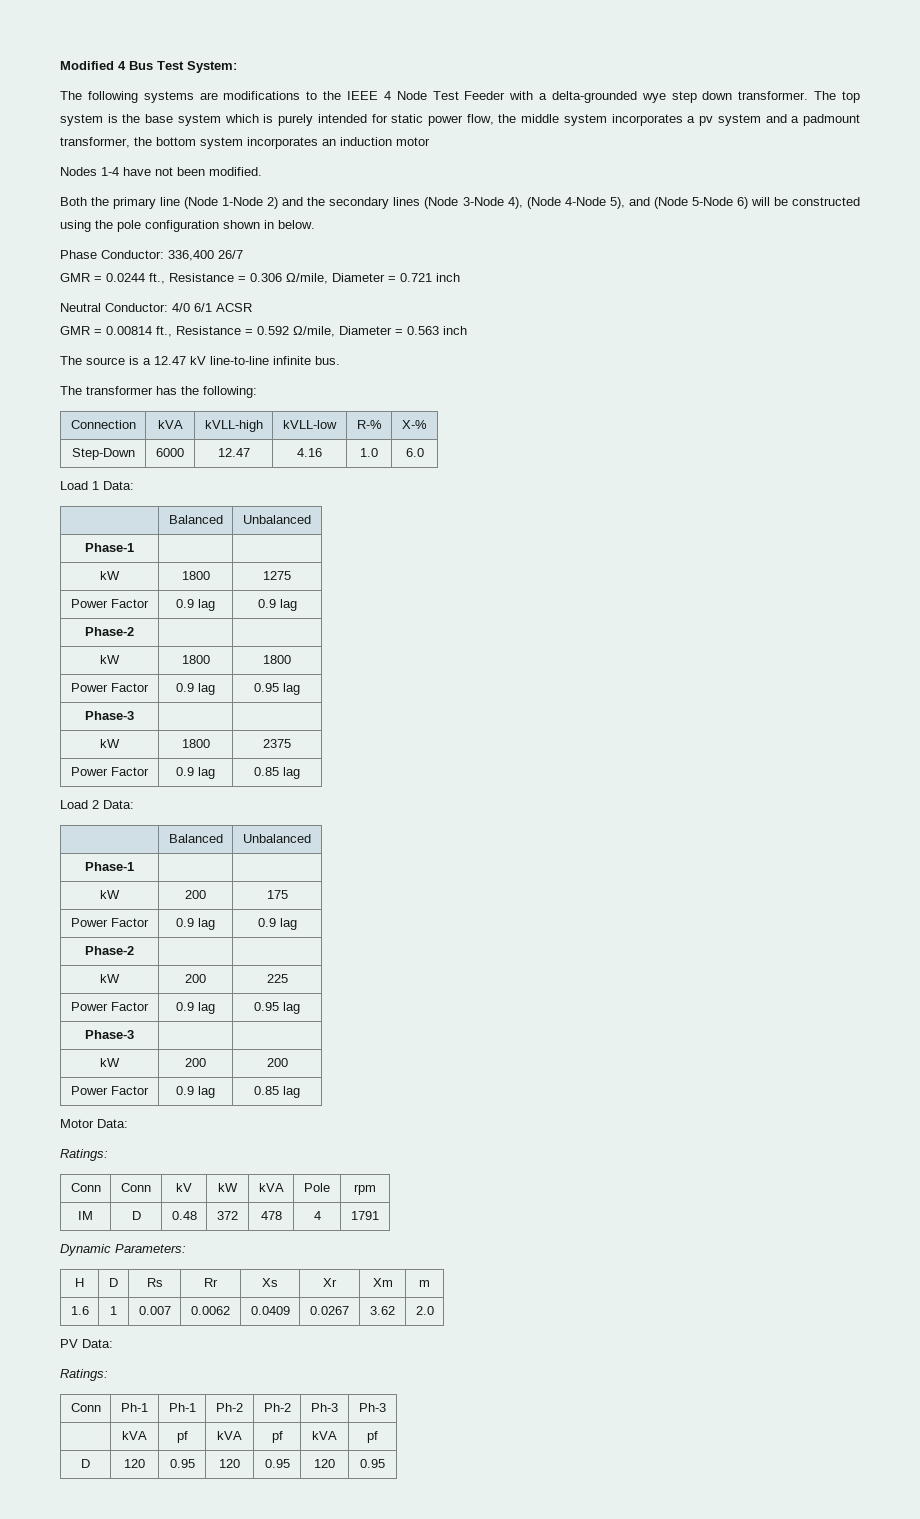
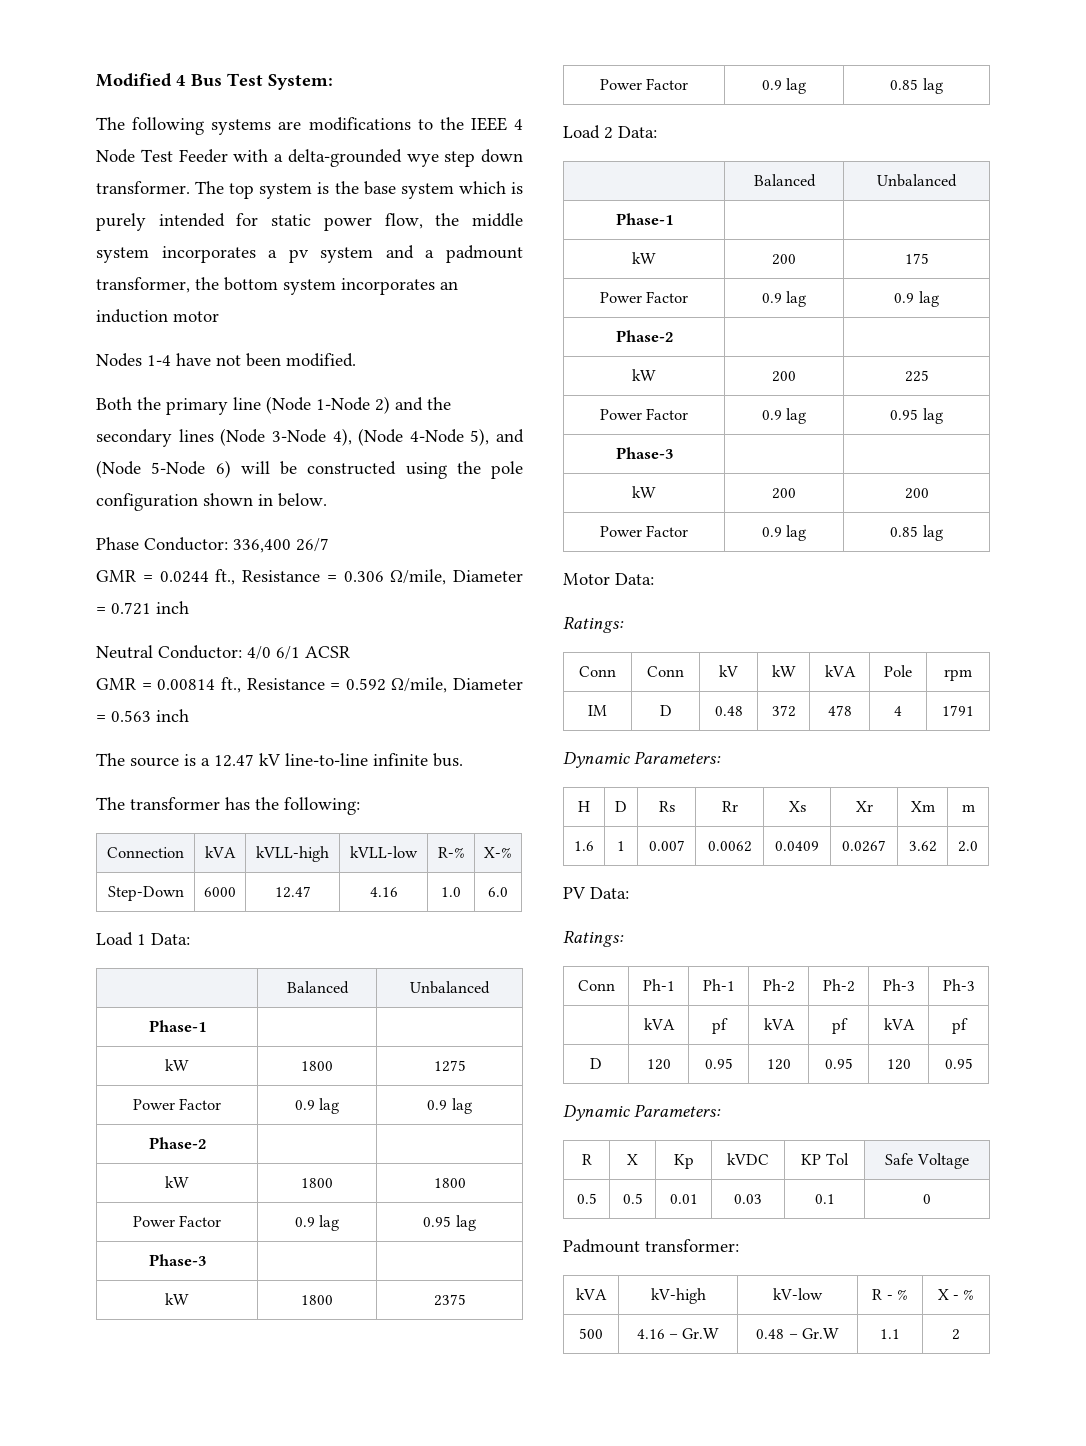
(385, 1463) none -> [563,1104,721,1121] [581,1154,592,1165] [627,1154,638,1165] [673,1154,694,1169] [727,1153,769,1165] [801,1153,849,1165] [885,1153,969,1169] [576,1193,597,1204] [622,1193,643,1204] [669,1194,698,1204] [734,1194,762,1204] [814,1194,835,1204] [923,1194,931,1204] [563,1239,739,1253] [576,1288,607,1300] [650,1288,706,1304] [773,1288,823,1300] [872,1289,908,1300] [937,1289,975,1300] [579,1328,603,1339] [636,1328,720,1339] [756,1328,839,1339] [880,1329,900,1339] [952,1329,960,1340] // Dynamic Parameters: // R | X | Kp | kVDC | KP Tol | Safe Voltage // 0.5 | 0.5 | 0.01 | 0.03 | 0.1 | 0 // Padmount transformer: // kVA | kV-high | kV-low | R - % | X - % // 500 | 4.16 – Gr.W | 0.48 – Gr.W | 1.1 | 2

